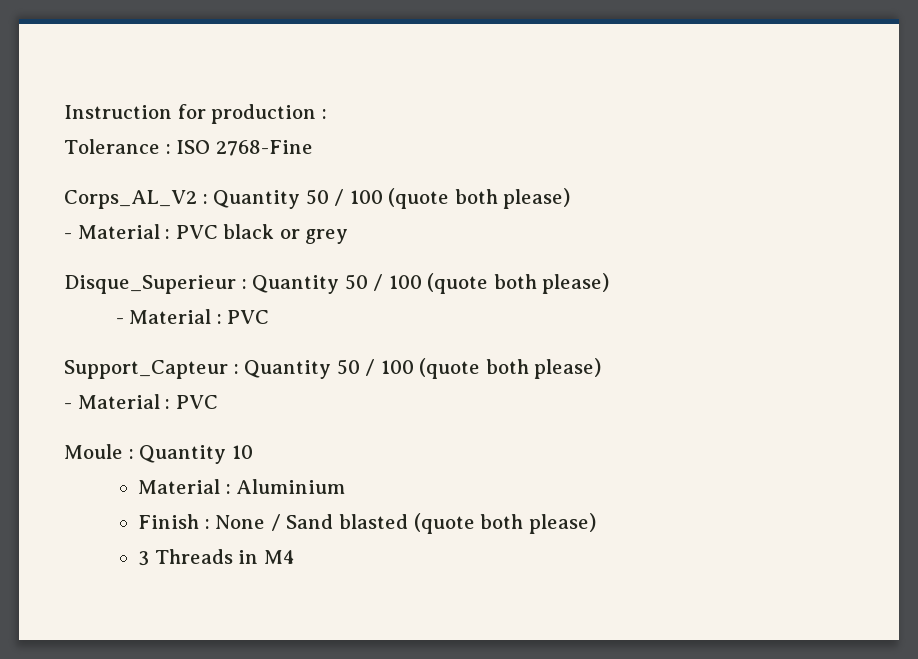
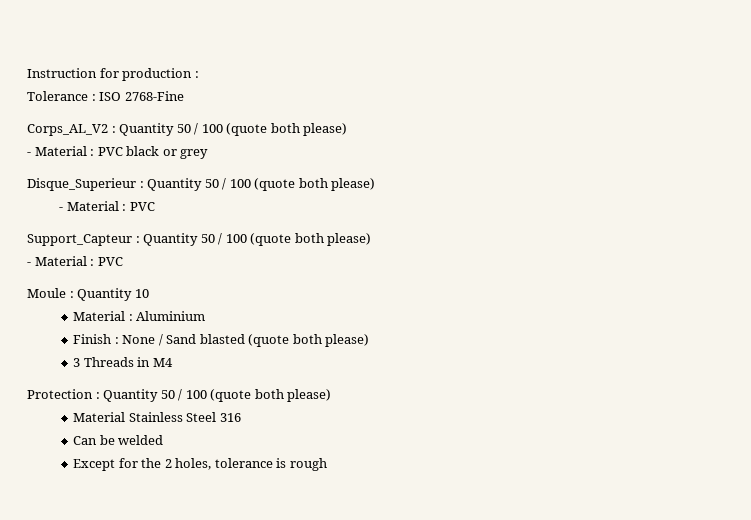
(295, 557) none -> [27,389,332,402] [73,412,241,422] [73,435,164,445] [73,458,327,471] // Protection : Quantity 50 / 100 (quote both please) // Material Stainless Steel 316 // Can be welded // Except for the 2 holes, tolerance is rough

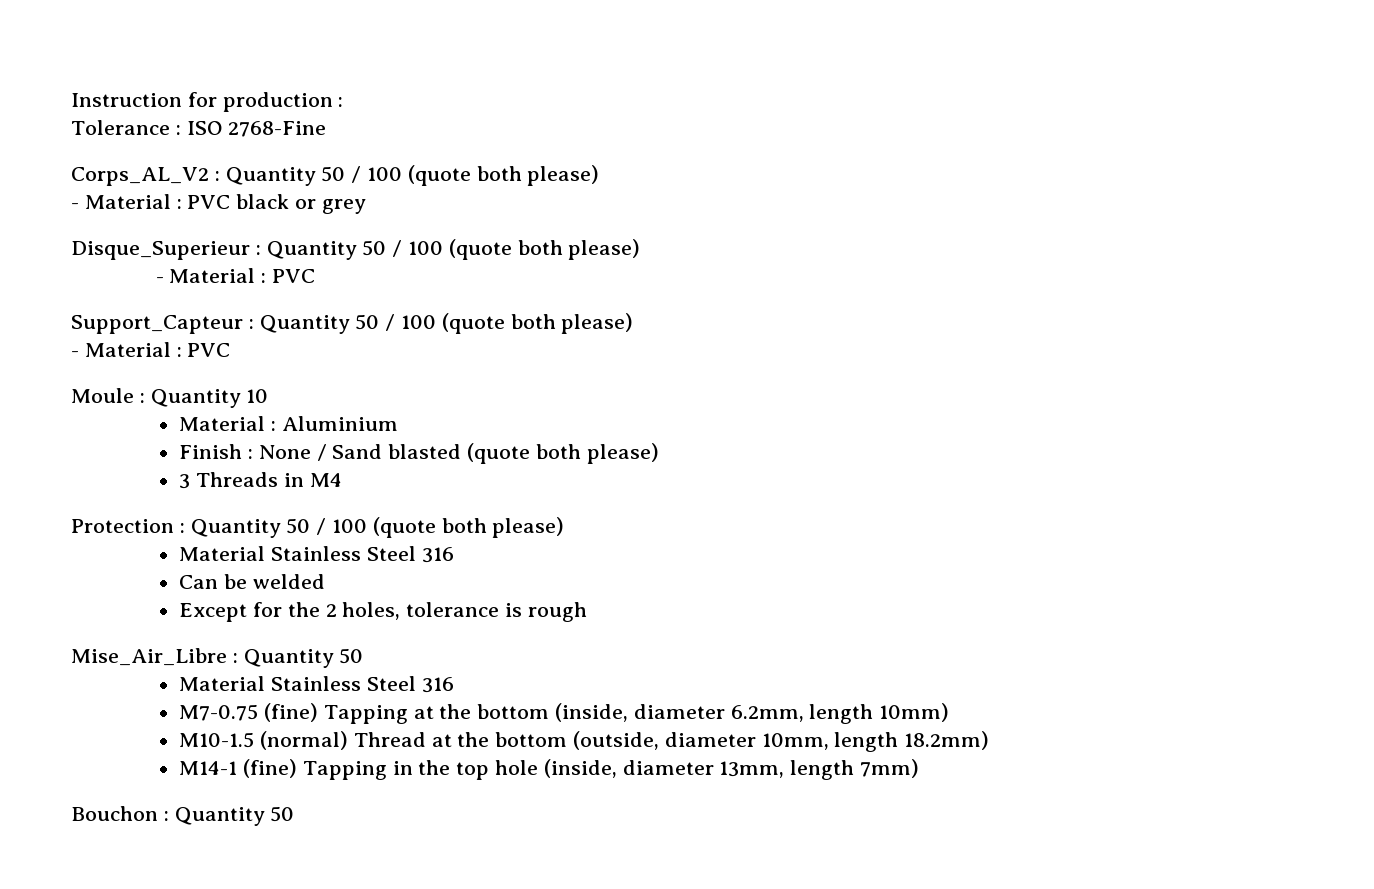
(327, 464) none -> [71,648,364,668] [179,676,454,693] [179,703,950,724] [179,731,990,752] [179,759,920,780] [71,806,295,826] // Mise_Air_Libre : Quantity 50 // Material Stainless Steel 316 // M7-0.75 (fine) Tapping at the bottom (inside, diameter 6.2mm, length 10mm) // M10-1.5 (normal) Thread at the bottom (outside, diameter 10mm, length 18.2mm) // M14-1 (fine) Tapping in the top hole (inside, diameter 13mm, length 7mm) // Bouchon : Quantity 50

